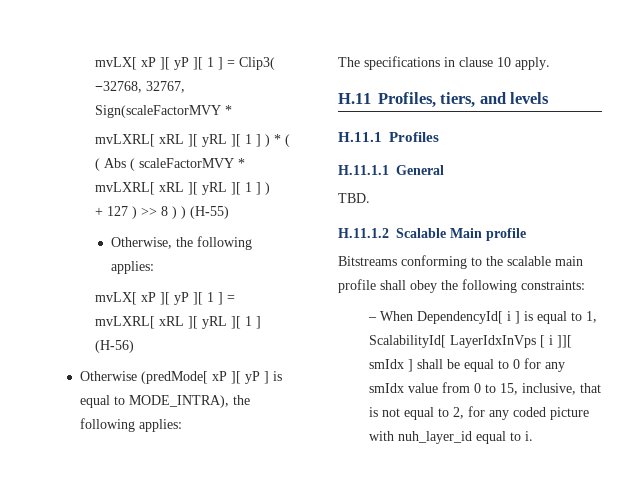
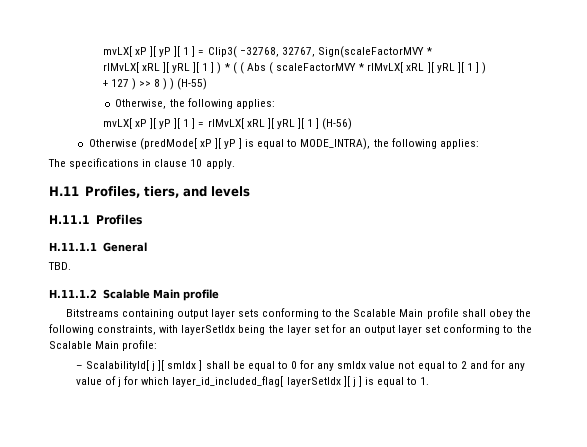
[95,134,156,147] mvLXRL[ -> [102,62,139,73] rlMvLX[
[95,182,156,195] mvLXRL[ -> [367,62,404,73] rlMvLX[
[95,316,156,329] mvLXRL[ -> [207,118,244,129] rlMvLX[
[401,255,583,269] conforming to the scalable main -> [121,308,424,319] containing output layer sets conforming to the Scalable Main
[521,280,585,290] [368,311,598,324] [369,335,573,348] constraints: // – When DependencyId[ i ] is equal to 1, ScalabilityId[ LayerIdxInVps [ i ]][ -> [97,324,532,335] [49,340,158,351] [75,360,165,371] constraints, with layerSetIdx being the layer set for an output layer set conforming to the Scalable Main profile: // – ScalabilityId[ j ][
[442,382,602,395] [369,406,590,420] [369,431,534,444] from 0 to 15, inclusive, that is not equal to 2, for any coded picture with nuh_layer_id equal to i. -> [398,360,526,371] [75,376,430,387] not equal to 2 and for any value of j for which layer_id_included_flag[ layerSetIdx ][ j ] is equal to 1.

